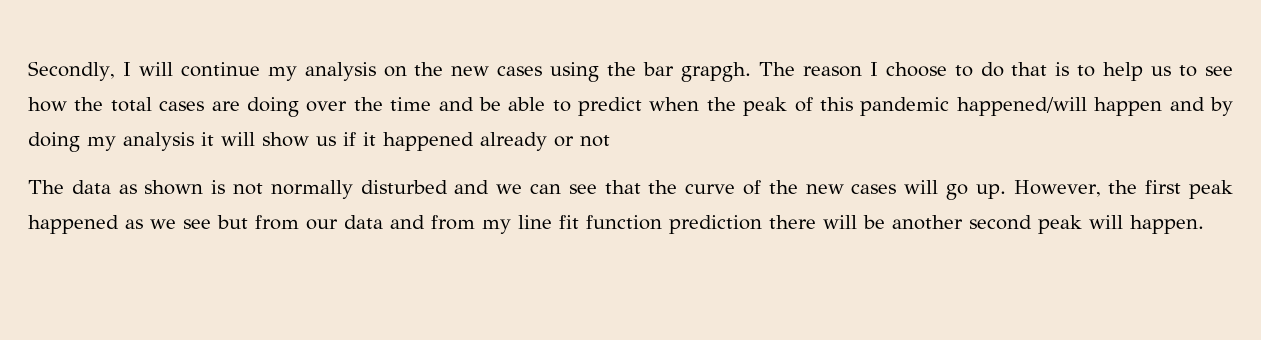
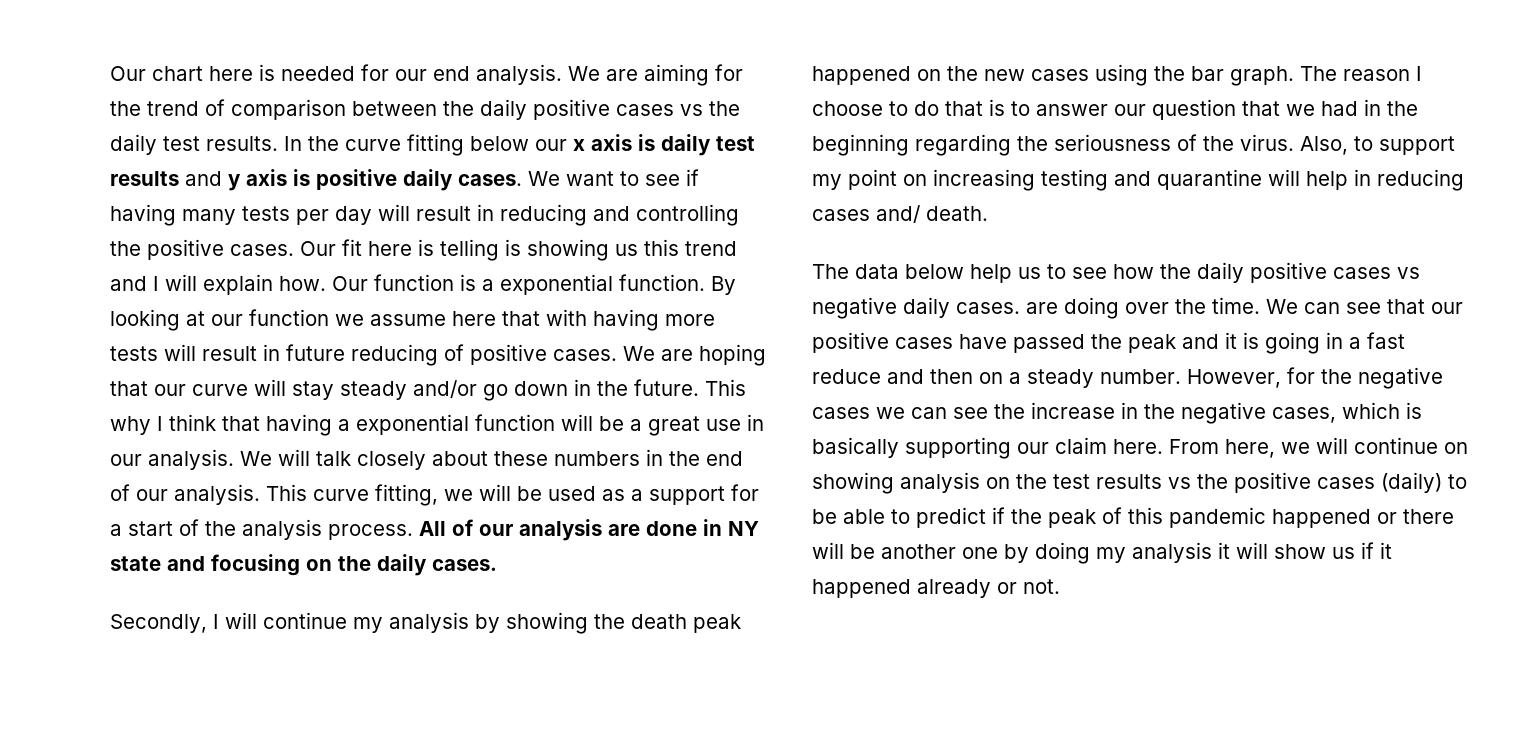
(28, 71) none -> [110,64,743,86] [110,99,740,120] [110,134,755,156] [110,169,699,191] [110,204,739,226] [110,239,737,261] [110,274,736,295] [110,309,715,331] [110,344,766,366] [110,379,746,401] [110,414,764,436] [110,449,743,470] [110,484,759,506] [110,519,759,541] [110,554,497,576] Our chart here is needed for our end analysis. We are aiming for the trend of comparison between the daily positive cases vs the daily test results. In the curve fitting below our x axis is daily test results and y axis is positive daily cases. We want to see if having many tests per day will result in reducing and controlling the positive cases. Our fit here is telling is showing us this trend and I will explain how. Our function is a exponential function. By looking at our function we assume here that with having more tests will result in future reducing of positive cases. We are hoping that our curve will stay steady and/or go down in the future. This why I think that having a exponential function will be a great use in our analysis. We will talk closely about these numbers in the end of our analysis. This curve fitting, we will be used as a support for a start of the analysis process. All of our analysis are done in NY state and focusing on the daily cases. //
(376, 71) none -> [475,612,741,634] [812,66,911,85] by showing the death peak happened
[680,62,751,82] grapgh. -> [1230,66,1294,86] graph.
(1096, 71) none -> [1036,99,1418,120] [812,134,1455,156] [812,169,1464,191] [812,205,988,223] [812,264,964,279] answer our question that we had in the beginning regarding the seriousness of the virus. Also, to support my point on increasing testing and quarantine will help in reducing cases and/ death. // The data below
[110,97,474,117] total cases are doing over the time and -> [1197,262,1420,283] [812,297,1463,319] [812,332,1405,354] [812,367,1443,389] [812,402,1422,424] [812,437,1468,459] [812,472,1467,494] daily positive cases vs negative daily cases. are doing over the time. We can see that our positive cases have passed the peak and it is going in a fast reduce and then on a steady number. However, for the negative cases we can see the increase in the negative cases, which is basically supporting our claim here. From here, we will continue on showing analysis on the test results vs the positive cases (daily) to
[649,97,700,111] when -> [992,507,1005,524] if
[956,97,1205,116] happened/will happen and -> [1272,509,1454,528] [812,542,998,559] happened or there will be another one
[580,135,610,147] [28,180,1233,200] [28,215,1204,234] not // The data as shown is not normally disturbed and we can see that the curve of the new cases will go up. However, the first peak happened as we see but from our data and from my line fit function prediction there will be another second peak will happen. -> [1023,579,1060,594] not.

